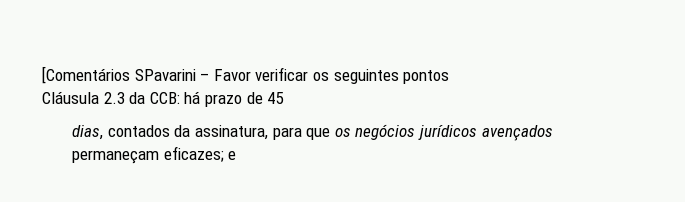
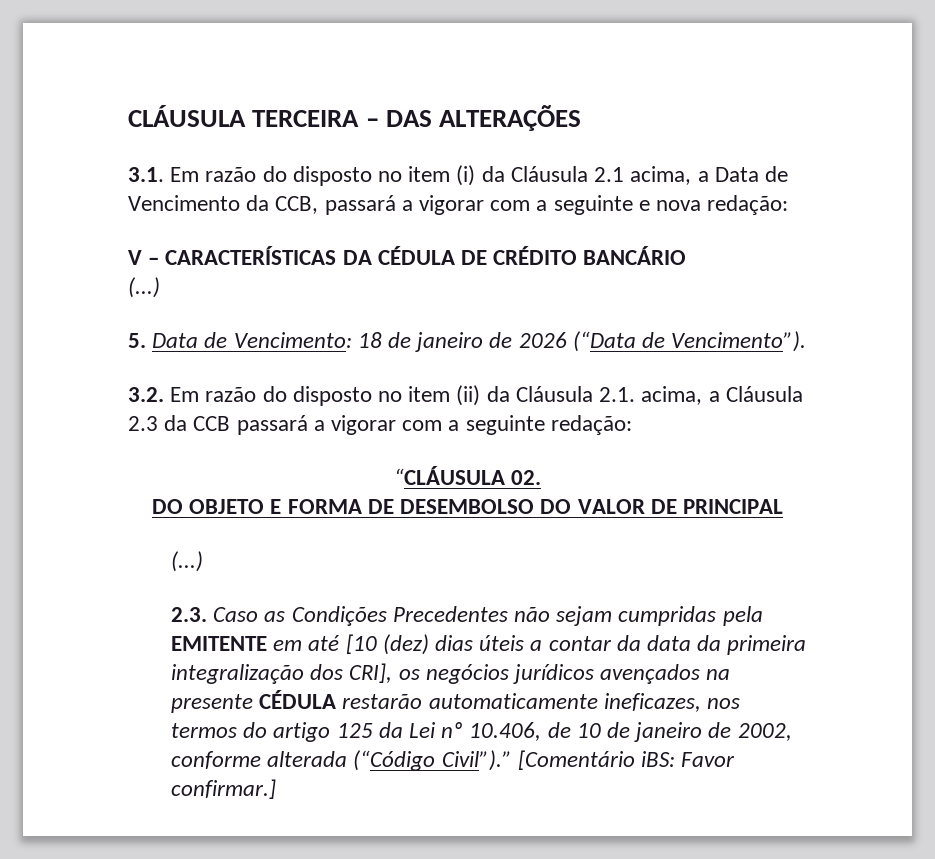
[42,66,450,84] [42,91,285,107] [72,124,553,141] [72,146,237,164] [Comentários SPavarini – Favor verificar os seguintes pontos // Cláusula 2.3 da CCB: há prazo de 45 // dias, contados da assinatura, para que os negócios jurídicos avençados permaneçam eficazes; e -> [128,105,582,131] [128,165,788,186] [128,195,789,215] [128,246,687,265] [128,277,160,298] [128,331,807,352] [128,385,803,406] [128,415,632,435] [393,466,542,485] [152,499,783,514] [170,551,203,572] [170,606,763,626] [170,634,807,655] [170,663,731,684] [170,690,740,713] [170,722,792,742] [170,750,736,771] [170,779,276,799] CLÁUSULA TERCEIRA – DAS ALTERAÇÕES // 3.1. Em razão do disposto no item (i) da Cláusula 2.1 acima, a Data de Vencimento da CCB, passará a vigorar com a seguinte e nova redação: // V – CARACTERÍSTICAS DA CÉDULA DE CRÉDITO BANCÁRIO // (...) // 5. Data de Vencimento: 18 de janeiro de 2026 (“Data de Vencimento”). // 3.2. Em razão do disposto no item (ii) da Cláusula 2.1. acima, a Cláusula 2.3 da CCB passará a vigorar com a seguinte redação: // “CLÁUSULA 02. // DO OBJETO E FORMA DE DESEMBOLSO DO VALOR DE PRINCIPAL // (...) // 2.3. Caso as Condições Precedentes não sejam cumpridas pela EMITENTE em até [10 (dez) dias úteis a contar da data da primeira integralização dos CRI], os negócios jurídicos avençados na presente CÉDULA restarão automaticamente ineficazes, nos termos do artigo 125 da Lei nº 10.406, de 10 de janeiro de 2002, conforme alterada (“Código Civil”).” [Comentário iBS: Favor confirmar.]

